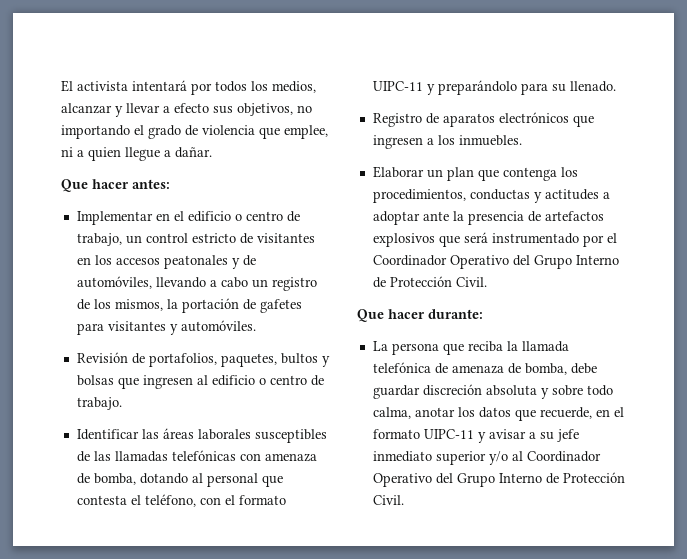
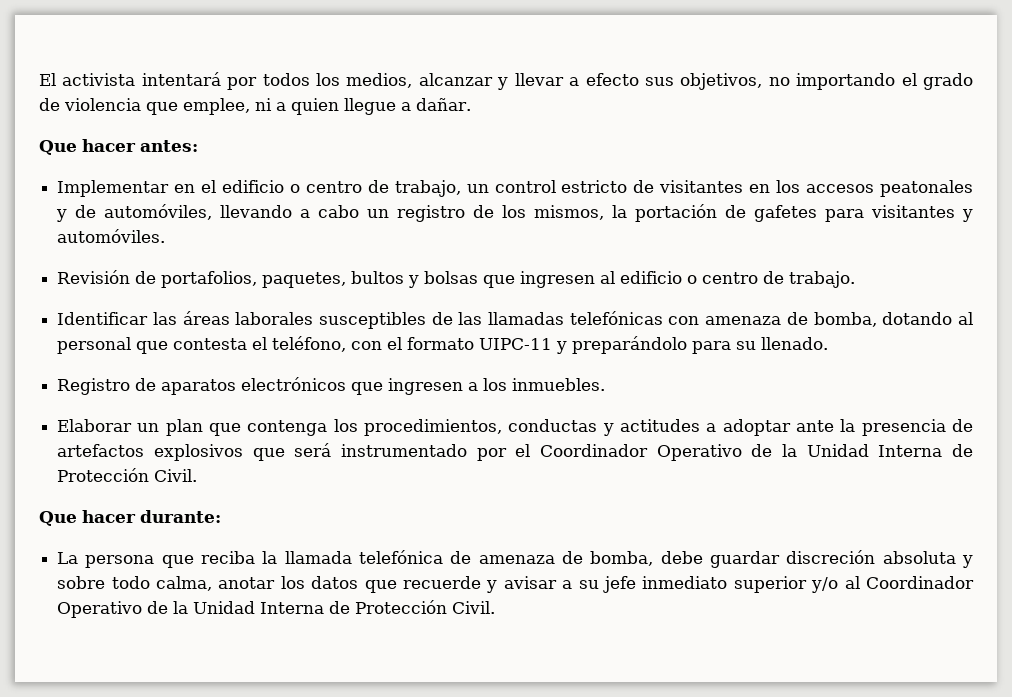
[512,255,619,269] del Grupo Interno -> [751,444,943,457] de la Unidad Interna
[539,407,624,419] [372,429,474,439] recuerde, en el formato UIPC-11 -> [402,576,481,589] recuerde
[435,473,542,487] del Grupo Interno -> [147,601,325,614] de la Unidad Interna

